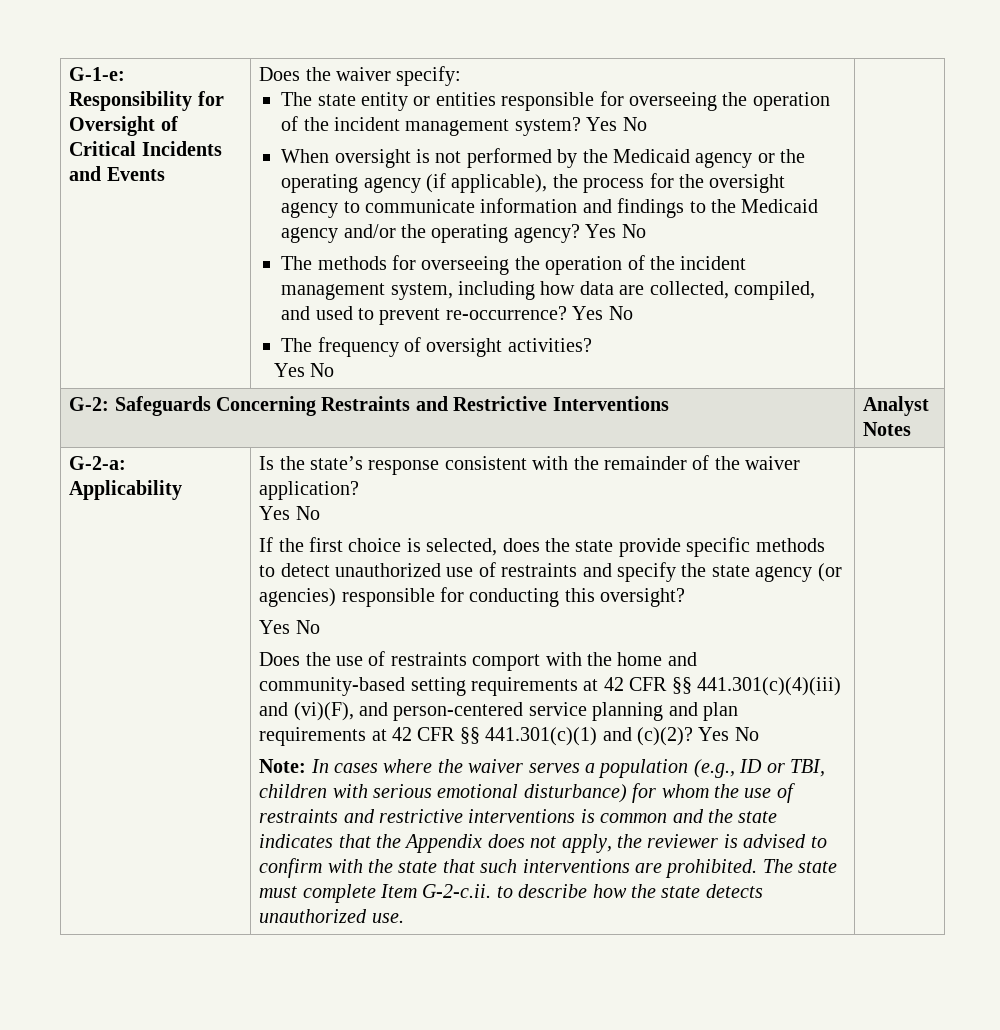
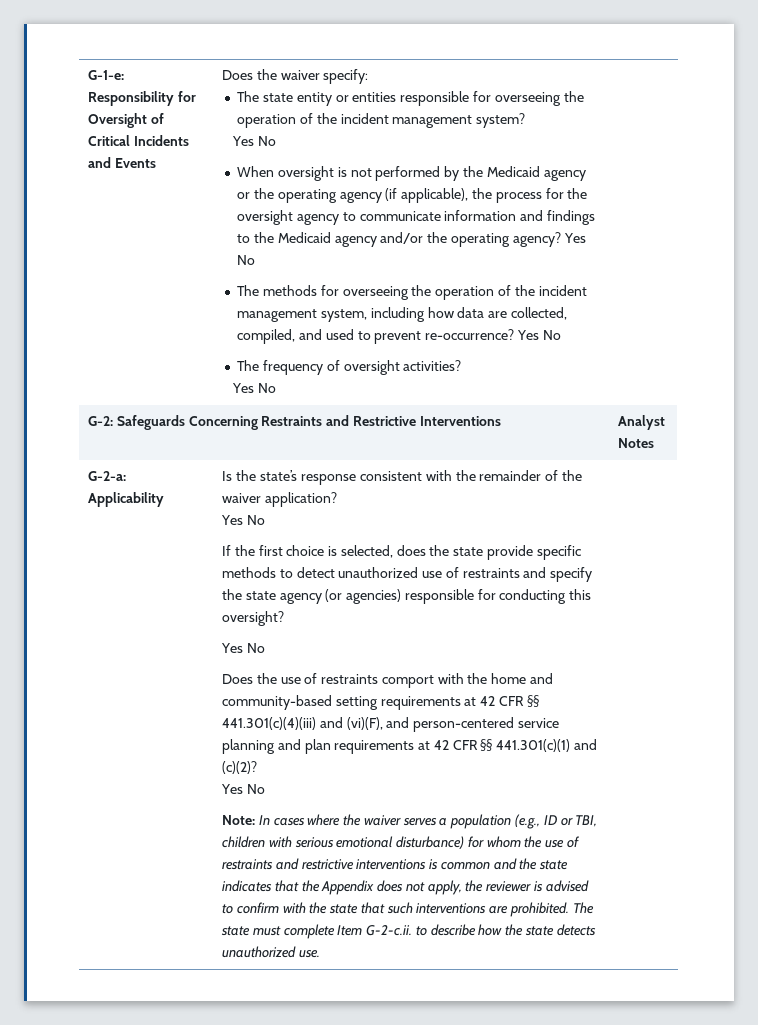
(581, 126) none -> (526, 120) //
(693, 736) none -> (257, 767) //

